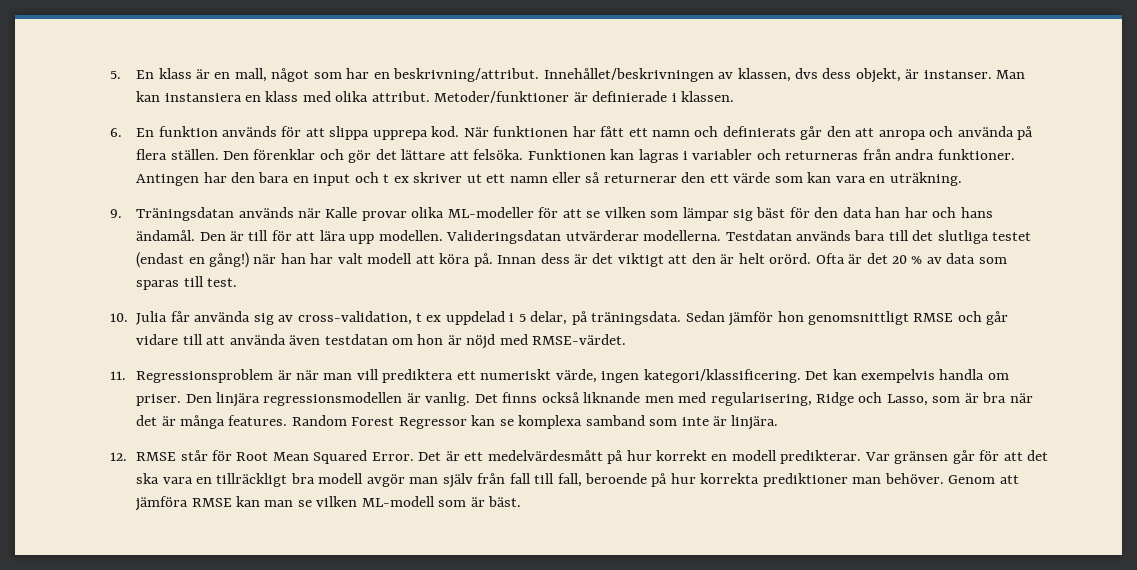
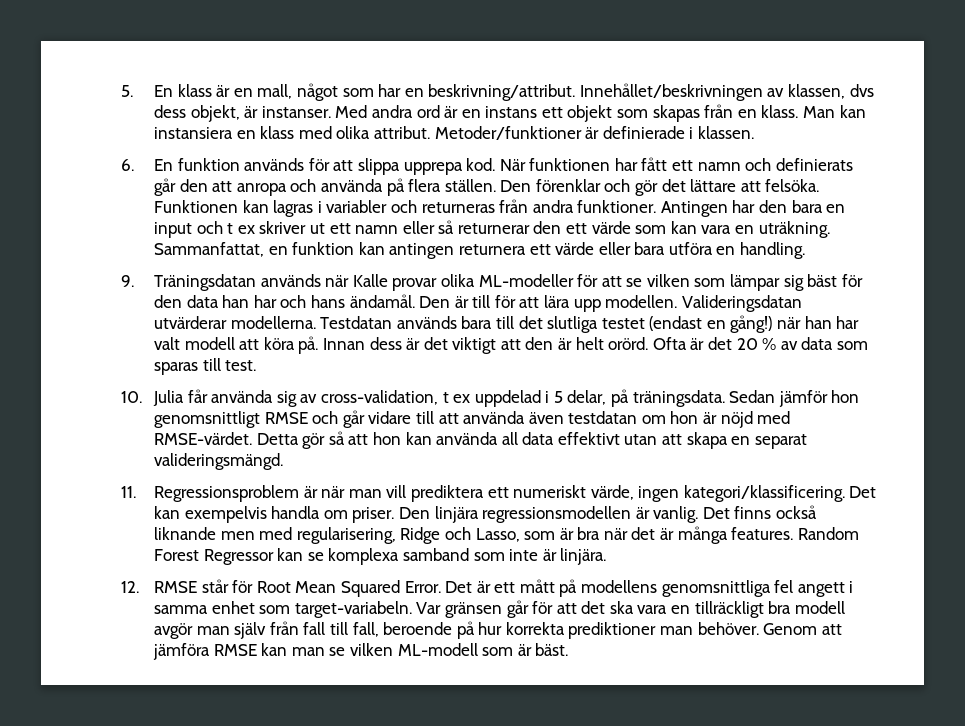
(992, 74) none -> [335,104,799,122] Med andra ord är en instans ett objekt som skapas från en klass.
(962, 179) none -> [153,242,806,259] Sammanfattat, en funktion kan antingen returnera ett värde eller bara utföra en handling.
(627, 339) none -> [256,431,807,449] [153,453,283,470] Detta gör så att hon kan använda all data effektivt utan att skapa en separat valideringsmängd.
[487,450,862,464] medelvärdesmått på hur korrekt en modell predikterar. -> [519,579,854,597] [153,601,412,618] mått på modellens genomsnittliga fel angett i samma enhet som target-variabeln.

